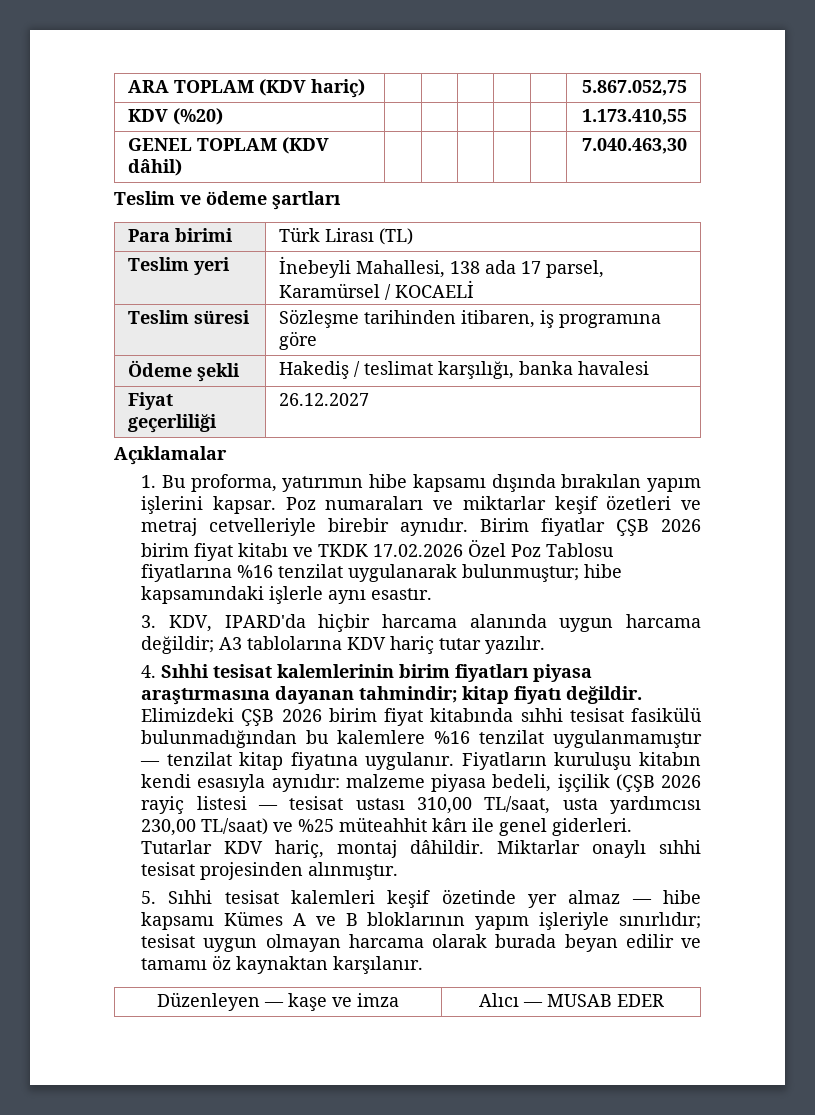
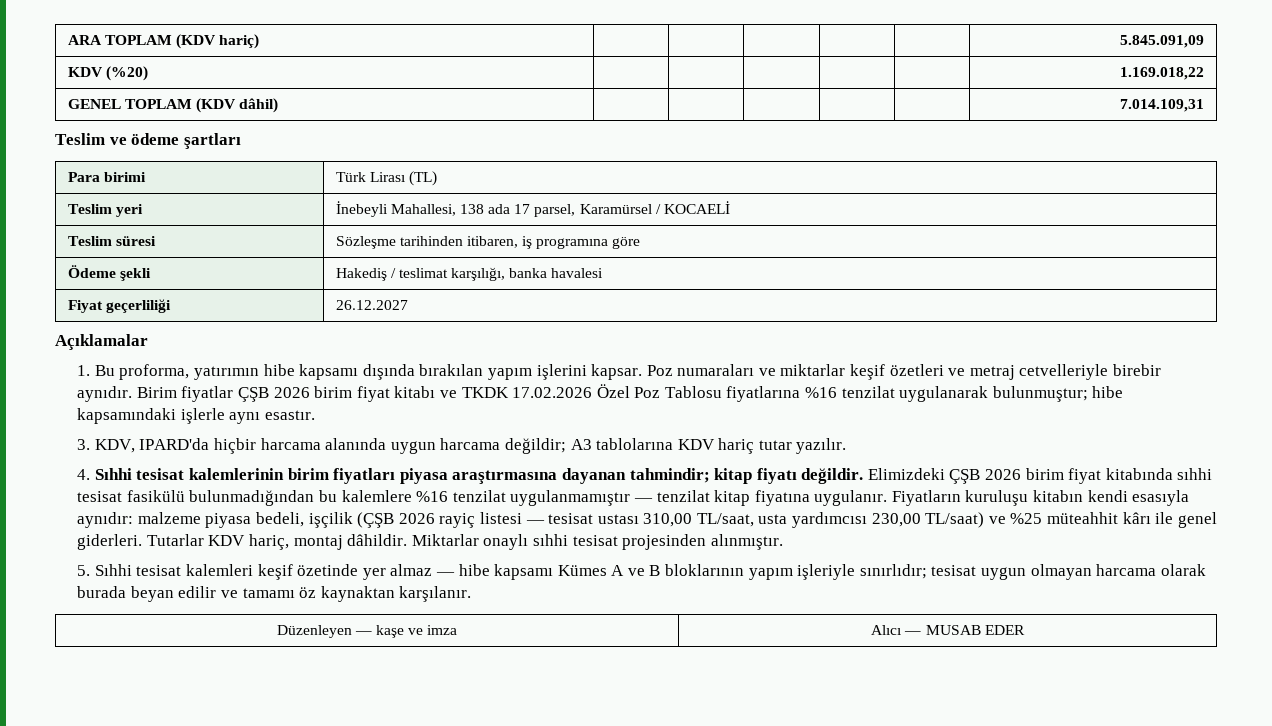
[582,80,688,96] 5.867.052,75 -> [1120,35,1205,48] 5.845.091,09
[582,109,688,125] 1.173.410,55 -> [1120,67,1205,80] 1.169.018,22
[582,138,688,154] 7.040.463,30 -> [1120,99,1205,112] 7.014.109,31

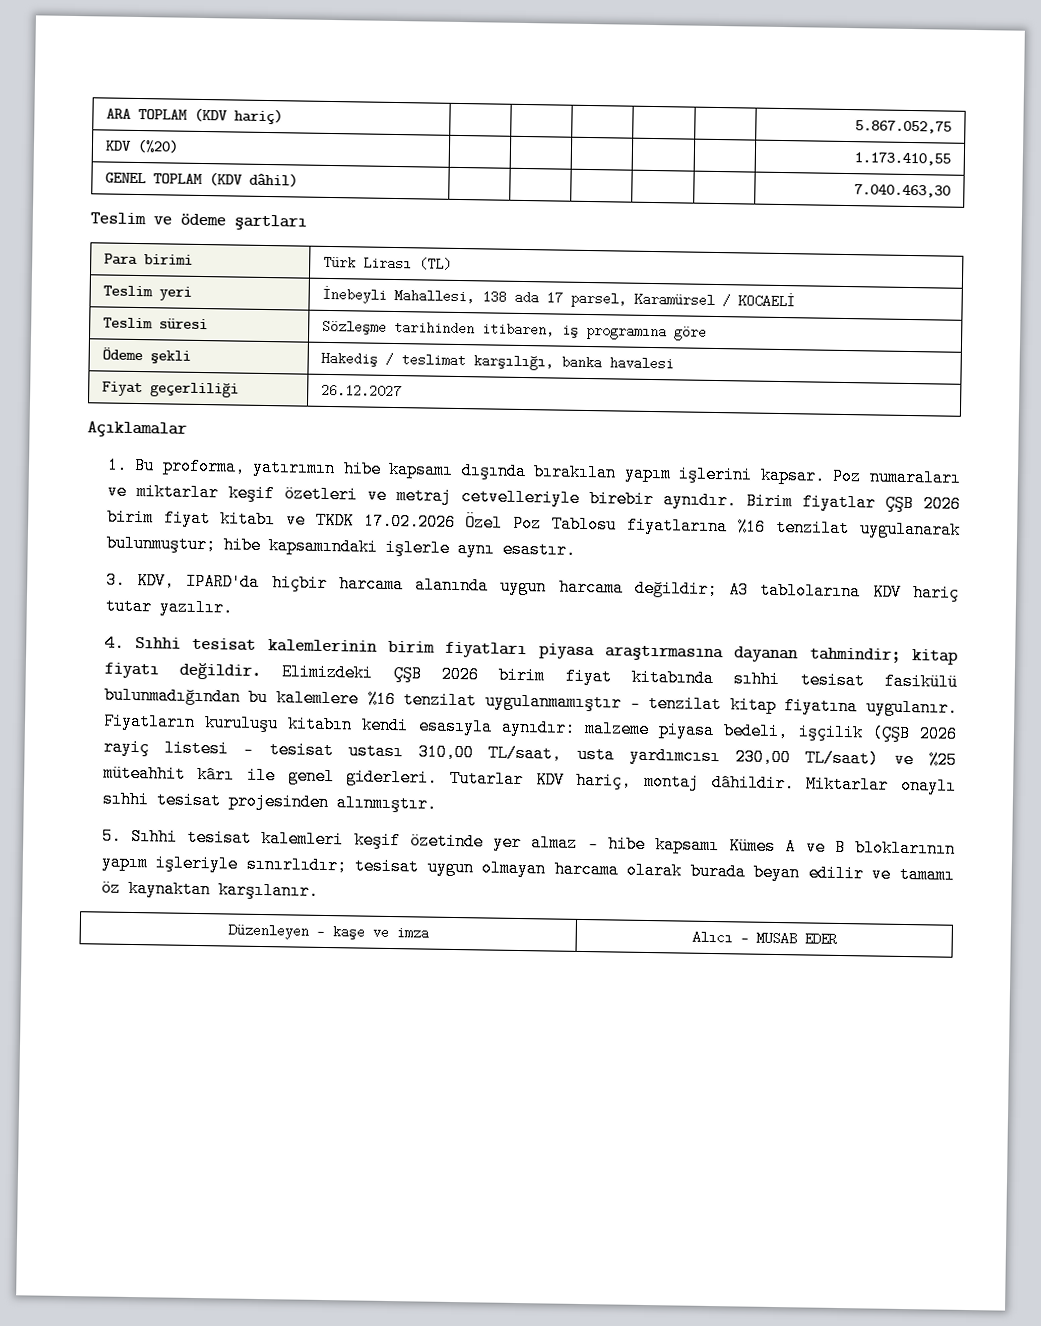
[1120,35,1205,48] 5.845.091,09 -> [855,120,953,134] 5.867.052,75
[1120,67,1205,80] 1.169.018,22 -> [854,152,952,166] 1.173.410,55
[1120,99,1205,112] 7.014.109,31 -> [854,184,952,198] 7.040.463,30

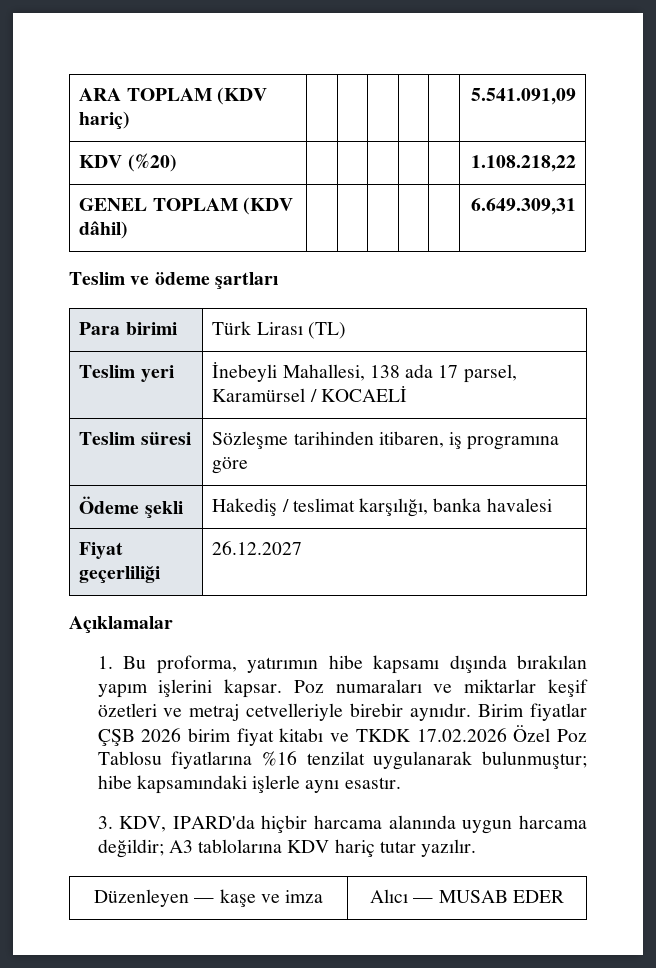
[855,120,953,134] 5.867.052,75 -> [470,88,576,105] 5.541.091,09
[854,152,952,166] 1.173.410,55 -> [470,155,576,172] 1.108.218,22
[854,184,952,198] 7.040.463,30 -> [470,198,576,215] 6.649.309,31
[104,634,958,665] [103,662,958,691] [103,686,959,717] [102,712,959,743] [102,738,957,769] [102,764,956,795] [101,790,437,813] [101,827,957,858] [100,853,954,884] [100,879,319,900] // 4. Sıhhi tesisat kalemlerinin birim fiyatları piyasa araştırmasına dayanan tahmindir; kitap fiyatı değildir. Elimizdeki ÇŞB 2026 birim fiyat kitabında sıhhi tesisat fasikülü bulunmadığından bu kalemlere %16 tenzilat uygulanmamıştır — tenzilat kitap fiyatına uygulanır. Fiyatların kuruluşu kitabın kendi esasıyla aynıdır: malzeme piyasa bedeli, işçilik (ÇŞB 2026 rayiç listesi — tesisat ustası 310,00 TL/saat, usta yardımcısı 230,00 TL/saat) ve %25 müteahhit kârı ile genel giderleri. Tutarlar KDV hariç, montaj dâhildir. Miktarlar onaylı sıhhi tesisat projesinden alınmıştır. // 5. Sıhhi tesisat kalemleri keşif özetinde yer almaz — hibe kapsamı Kümes A ve B bloklarının yapım işleriyle sınırlıdır; tesisat uygun olmayan harcama olarak burada beyan edilir ve tamamı öz kaynaktan karşılanır. -> (477, 848) none

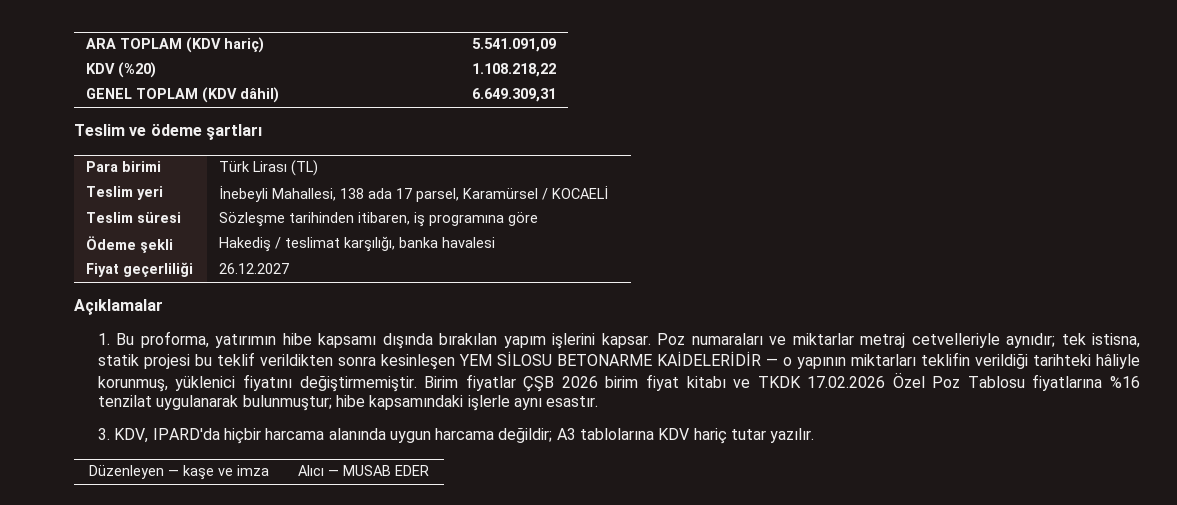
[548,679,588,697] [97,703,472,721] keşif özetleri ve metraj cetvelleriyle birebir aynıdır. -> [860,333,1141,348] [97,351,1141,370] [97,374,417,392] metraj cetvelleriyle aynıdır; tek istisna, statik projesi bu teklif verildikten sonra kesinleşen YEM SİLOSU BETONARME KAİDELERİDİR — o yapının miktarları teklifin verildiği tarihteki hâliyle korunmuş, yüklenici fiyatını değiştirmemiştir.

